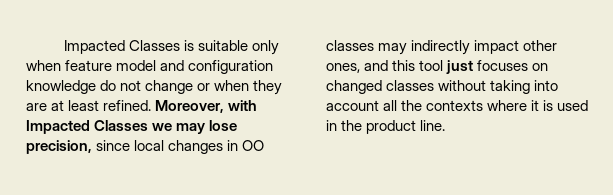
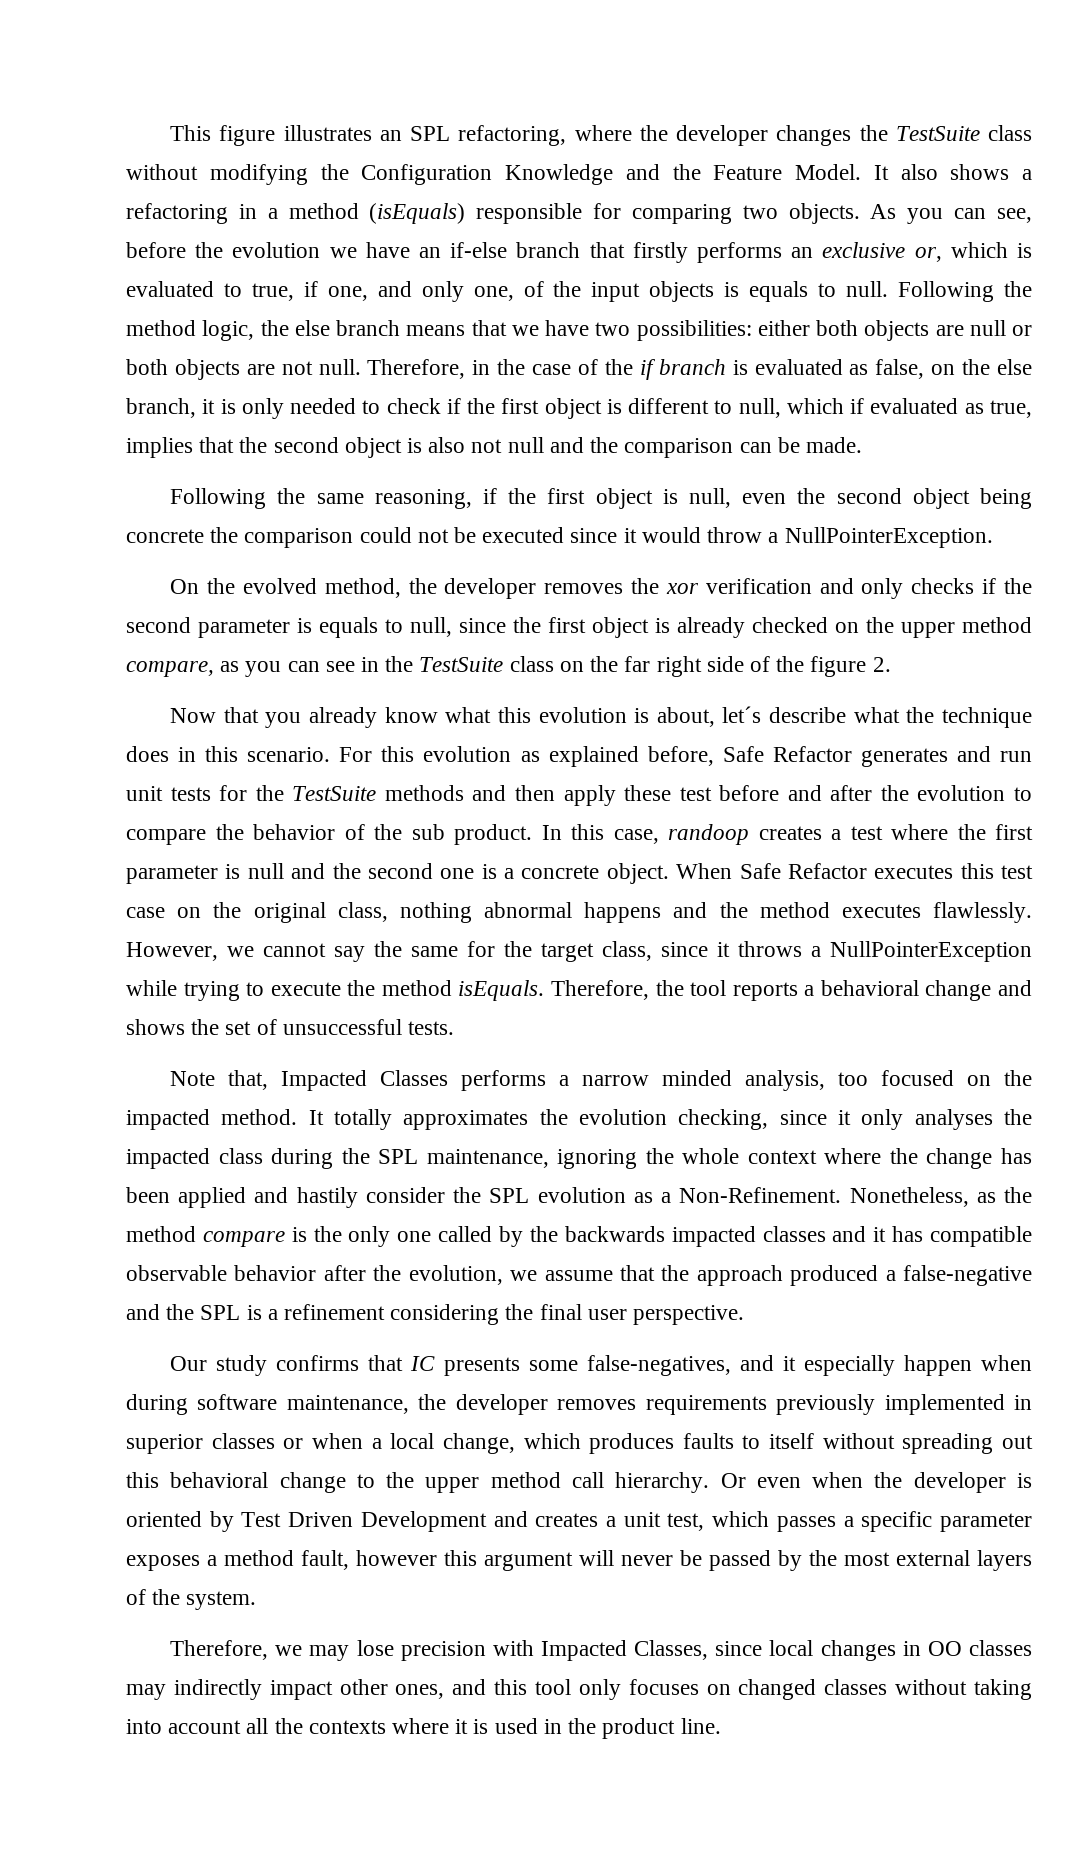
[63,40,279,55] [26,60,274,74] [26,80,283,95] [26,100,258,113] [26,120,238,134] [26,140,92,154] Impacted Classes is suitable only when feature model and configuration knowledge do not change or when they are at least refined. Moreover, with Impacted Classes we may lose precision, -> [170,125,1032,146] [126,164,1032,185] [126,203,1032,224] [126,242,1033,263] [126,281,1033,302] [126,320,1032,341] [126,359,1033,380] [126,398,1033,419] [126,437,862,458] [170,488,1032,509] [126,527,993,548] [170,578,1032,599] [126,617,1032,638] [126,656,891,677] [170,706,1032,728] [126,746,1032,767] [126,785,1032,806] [126,824,1033,845] [126,863,1033,884] [126,902,1032,923] [126,941,1032,962] [126,980,1032,1001] [126,1019,455,1035] [170,1070,1032,1091] [126,1109,1032,1130] [126,1148,1032,1169] [126,1187,1033,1208] [126,1226,1032,1247] [126,1265,1032,1286] [126,1304,745,1325] [170,1355,1032,1376] [126,1394,1032,1415] [126,1433,1033,1454] [126,1472,1033,1493] [126,1511,1032,1532] [126,1550,1032,1571] [126,1589,257,1610] [170,1640,709,1661] This figure illustrates an SPL refactoring, where the developer changes the TestSuite class without modifying the Configuration Knowledge and the Feature Model. It also shows a refactoring in a method (isEquals) responsible for comparing two objects. As you can see, before the evolution we have an if-else branch that firstly performs an exclusive or, which is evaluated to true, if one, and only one, of the input objects is equals to null. Following the method logic, the else branch means that we have two possibilities: either both objects are null or both objects are not null. Therefore, in the case of the if branch is evaluated as false, on the else branch, it is only needed to check if the first object is different to null, which if evaluated as true, implies that the second object is also not null and the comparison can be made. // Following the same reasoning, if the first object is null, even the second object being concrete the comparison could not be executed since it would throw a NullPointerException. // On the evolved method, the developer removes the xor verification and only checks if the second parameter is equals to null, since the first object is already checked on the upper method compare, as you can see in the TestSuite class on the far right side of the figure 2. // Now that you already know what this evolution is about, let´s describe what the technique does in this scenario. For this evolution as explained before, Safe Refactor generates and run unit tests for the TestSuite methods and then apply these test before and after the evolution to compare the behavior of the sub product. In this case, randoop creates a test where the first parameter is null and the second one is a concrete object. When Safe Refactor executes this test case on the original class, nothing abnormal happens and the method executes flawlessly. However, we cannot say the same for the target class, since it throws a NullPointerException while trying to execute the method isEquals. Therefore, the tool reports a behavioral change and shows the set of unsuccessful tests. // Note that, Impacted Classes performs a narrow minded analysis, too focused on the impacted method. It totally approximates the evolution checking, since it only analyses the impacted class during the SPL maintenance, ignoring the whole context where the change has been applied and hastily consider the SPL evolution as a Non-Refinement. Nonetheless, as the method compare is the only one called by the backwards impacted classes and it has compatible observable behavior after the evolution, we assume that the approach produced a false-negative and the SPL is a refinement considering the final user perspective. // Our study confirms that IC presents some false-negatives, and it especially happen when during software maintenance, the developer removes requirements previously implemented in superior classes or when a local change, which produces faults to itself without spreading out this behavioral change to the upper method call hierarchy. Or even when the developer is oriented by Test Driven Development and creates a unit test, which passes a specific parameter exposes a method fault, however this argument will never be passed by the most external layers of the system. // Therefore, we may lose precision with Impacted Classes,
[446,60,474,74] just -> [578,1679,621,1700] only

